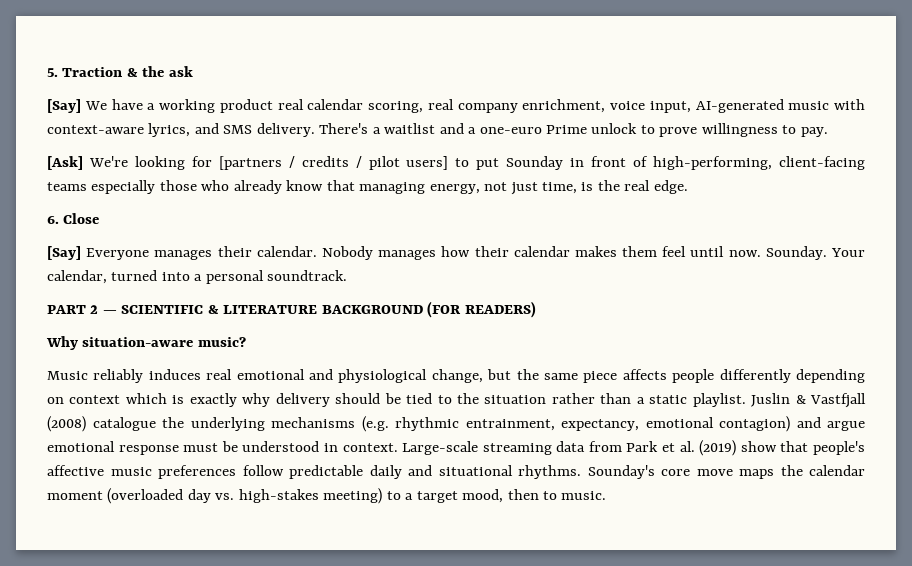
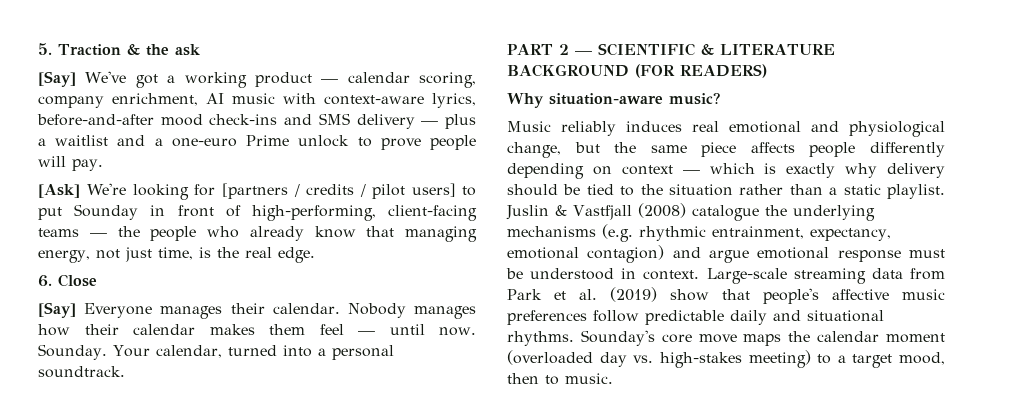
[84,99,143,110] We have -> [85,71,158,88] We've got
[277,99,304,110] real -> [321,79,339,83] —
[427,99,454,110] real -> (476, 80) none
[610,99,784,113] voice input, AI-generated -> [206,93,224,104] AI
[194,123,369,137] and SMS delivery. There's -> [37,113,477,129] before-and-after mood check-ins and SMS delivery — plus
[701,123,797,137] willingness to -> [430,135,477,150] [38,156,66,167] people will
[91,180,197,194] especially those -> [89,226,197,241] — the people
(687, 251) none -> [358,331,376,335] —
(121, 399) none -> [682,170,700,174] —

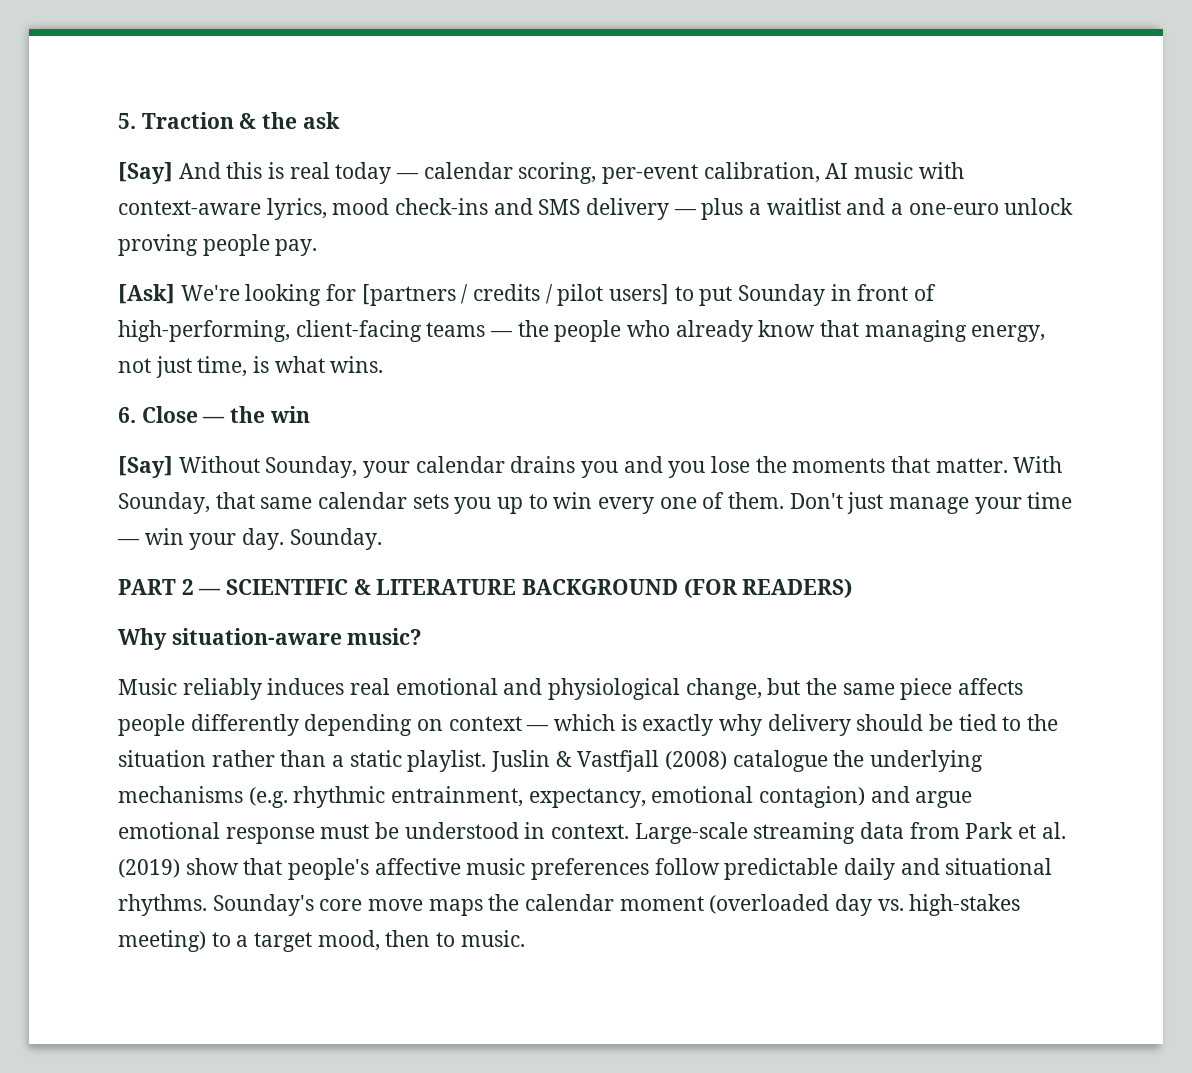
[85,71,312,88] We've got a working product -> [178,162,392,184] And this is real today
[38,93,198,108] company enrichment, -> [602,162,820,184] per-event calibration,
[37,114,154,126] before-and-after -> (327, 209) none
[246,135,477,150] [38,156,66,167] Prime unlock to prove people will -> [1004,198,1074,215] [118,234,270,256] unlock proving people
[216,247,315,263] the real edge. -> [274,356,384,373] what wins.
[38,302,476,319] [38,324,477,336] [38,344,394,360] [38,366,125,378] // [Say] Everyone manages their calendar. Nobody manages how their calendar makes them feel — until now. Sounday. Your calendar, turned into a personal soundtrack. -> [202,406,310,423] [118,456,1063,478] [118,492,1073,514] [117,528,382,550] — the win // [Say] Without Sounday, your calendar drains you and you lose the moments that matter. With Sounday, that same calendar sets you up to win every one of them. Don't just manage your time — win your day. Sounday.

